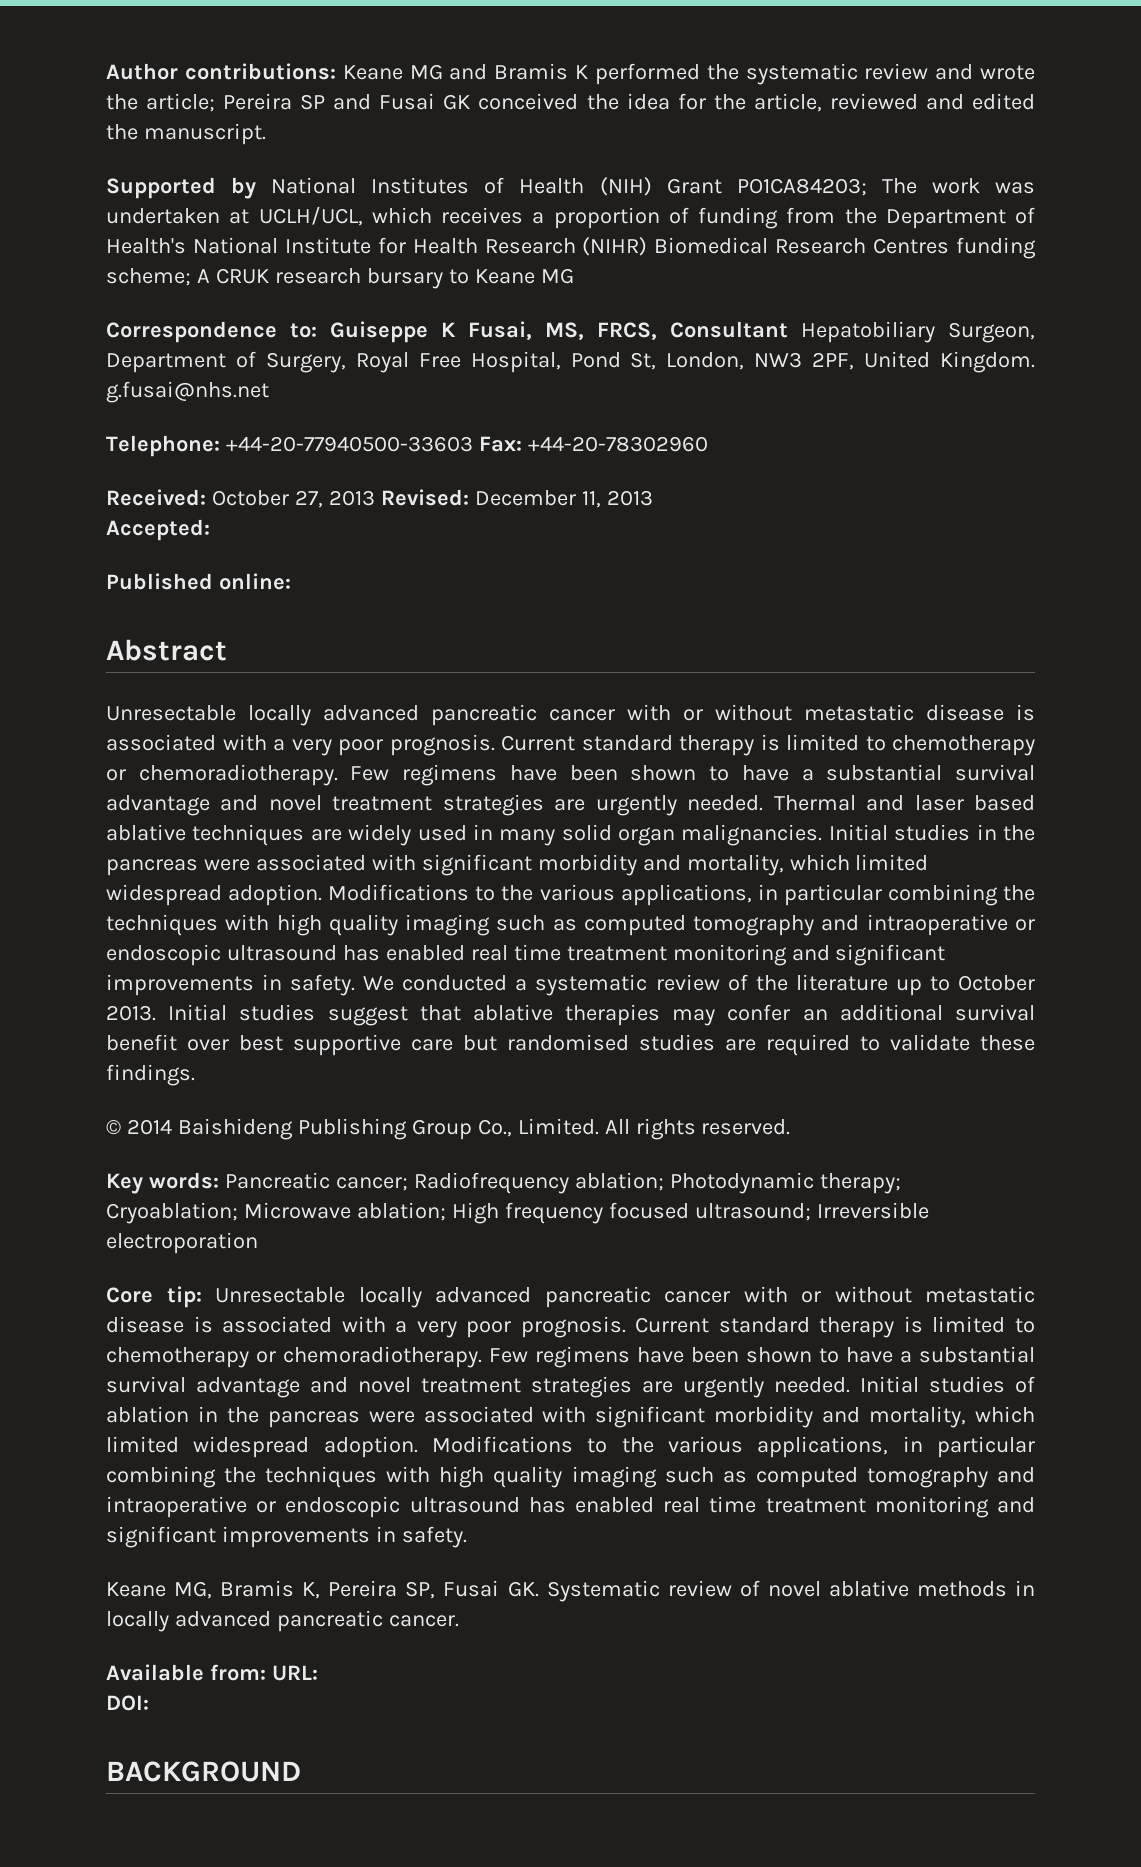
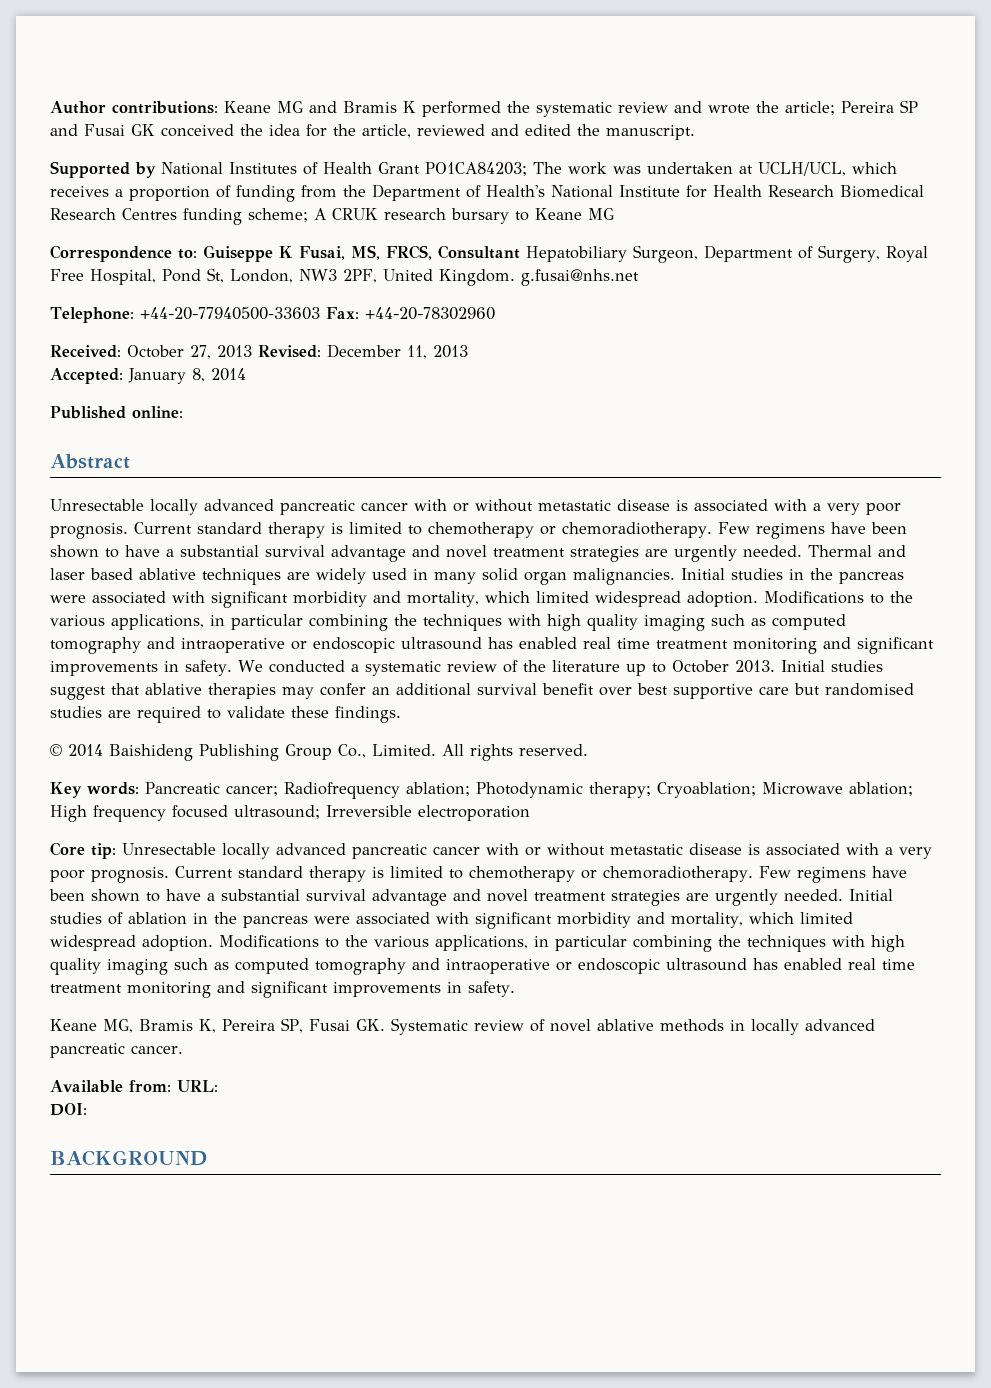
[599,177,652,196] (NIH) -> (372, 168) none
[582,237,648,256] (NIHR) -> (834, 191) none
(210, 530) none -> [128,368,246,384] January 8, 2014

